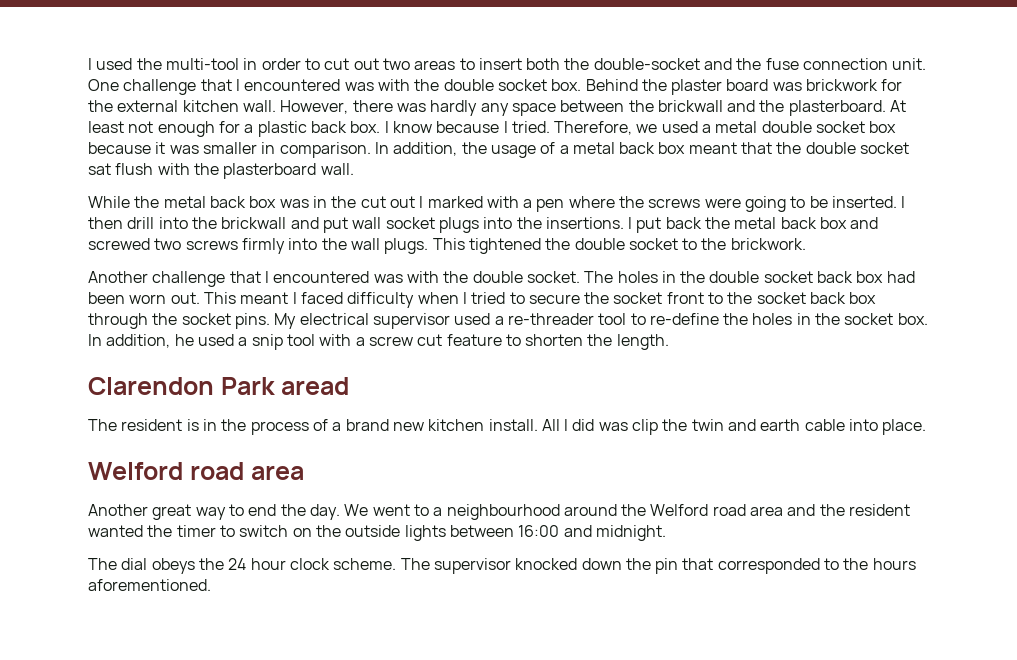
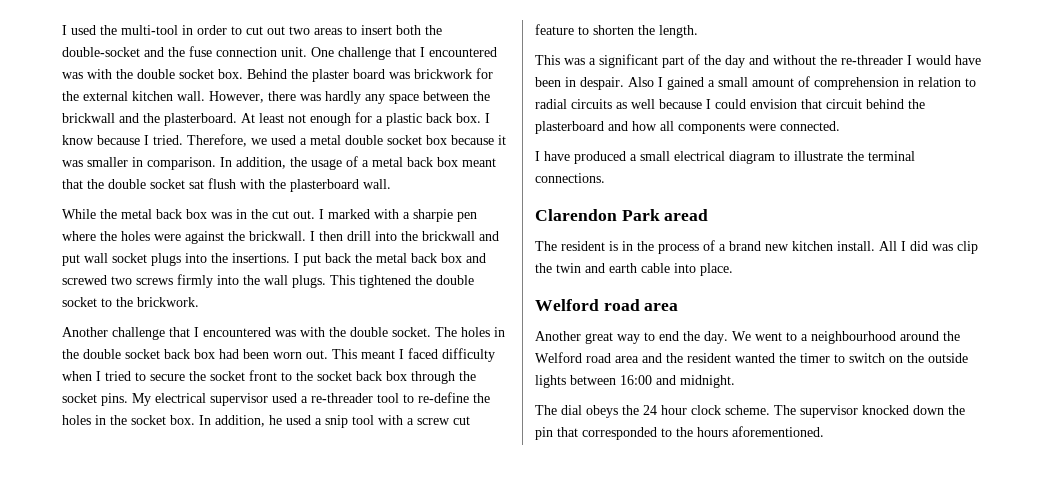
[389,196,415,208] out -> [293,210,315,219] out.
(533, 203) none -> [413,209,453,222] sharpie
[648,196,898,212] screws were going to be inserted. -> [121,231,306,244] holes were against the brickwall.
(669, 342) none -> [535,54,981,68] [535,76,976,90] [535,99,925,109] [535,121,840,134] [535,151,915,164] [535,173,605,183] // This was a significant part of the day and without the re-threader I would have been in despair. Also I gained a small amount of comprehension in relation to radial circuits as well because I could envision that circuit behind the plasterboard and how all components were connected. // I have produced a small electrical diagram to illustrate the terminal connections.

